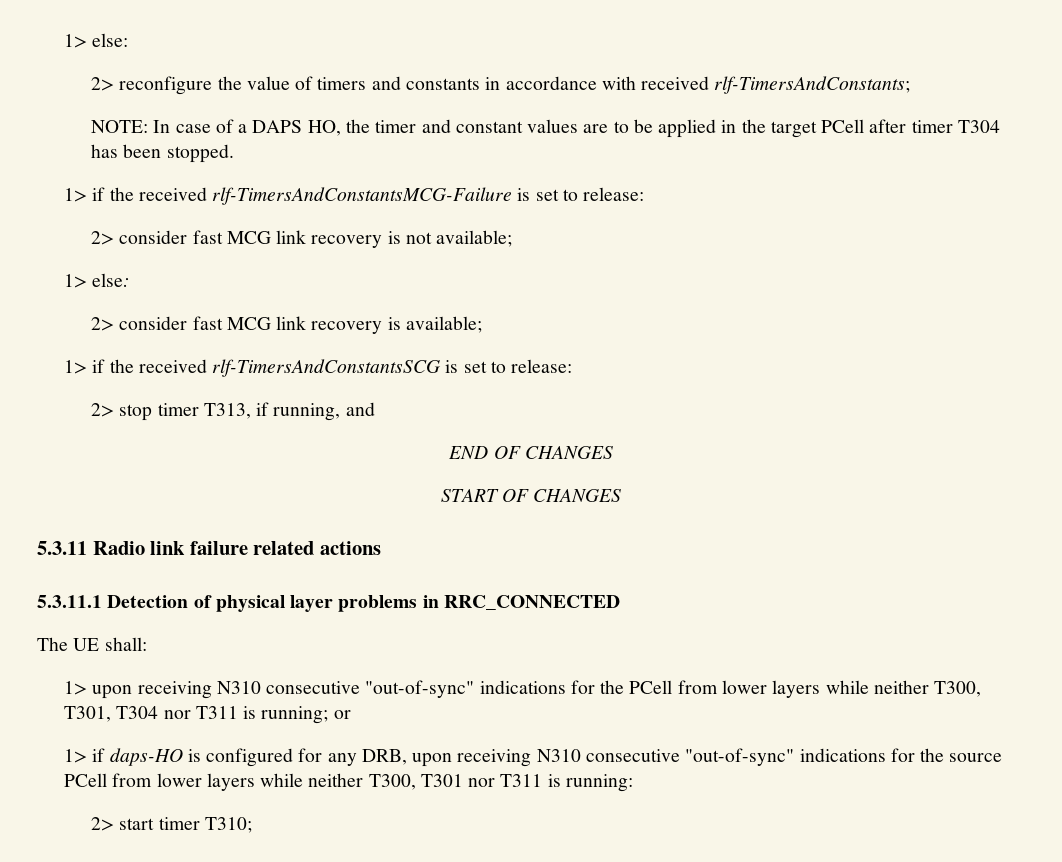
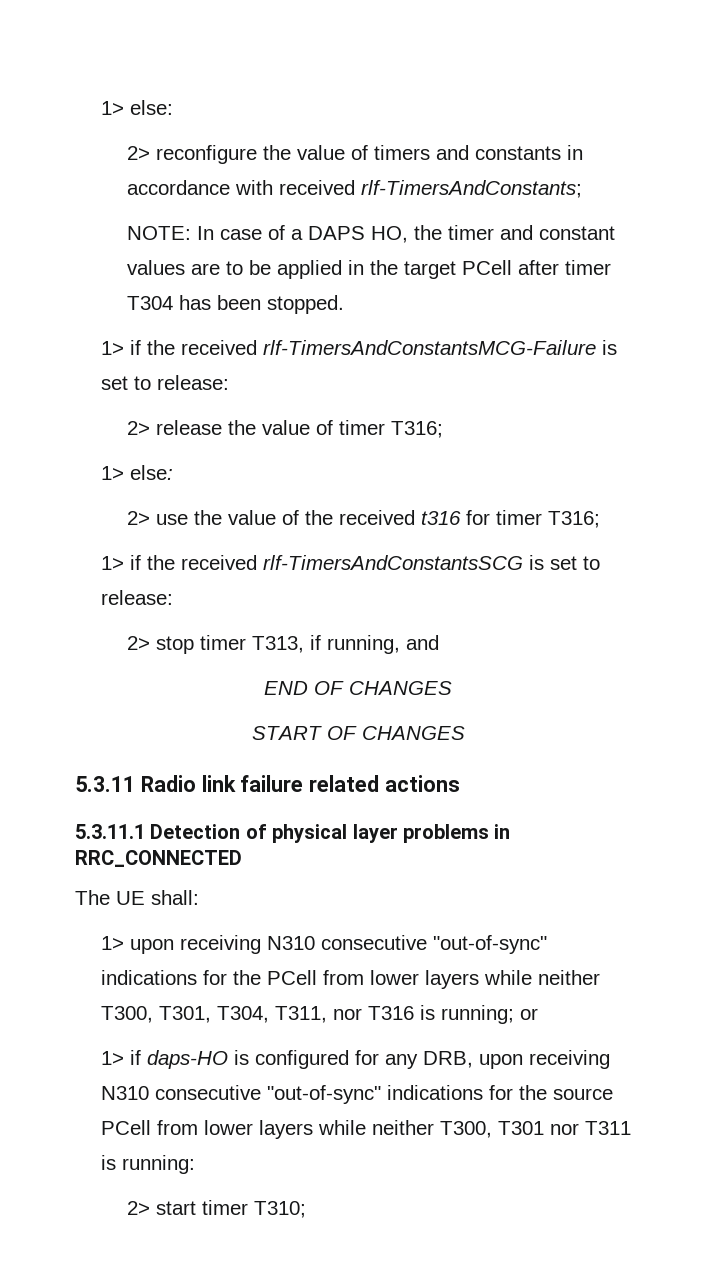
[119,230,513,248] [64,273,131,288] [91,316,482,334] consider fast MCG link recovery is not available; // 1> else: // 2> consider fast MCG link recovery is available; -> [156,420,444,438] [101,465,174,480] [127,510,601,528] release the value of timer T316; // 1> else: // 2> use the value of the received t316 for timer T316;
[116,706,238,719] T304 nor T311 -> [217,1006,415,1023] T304, T311, nor T316

